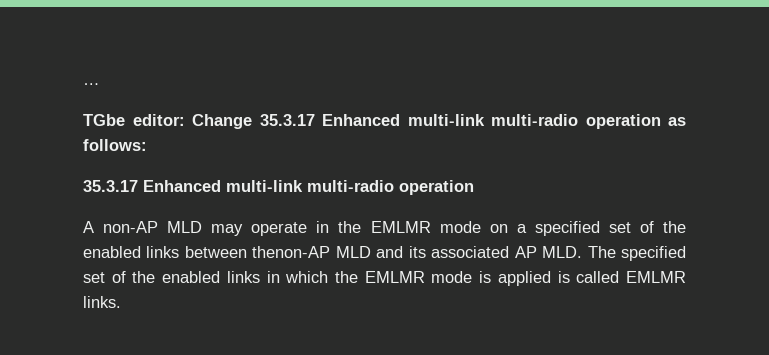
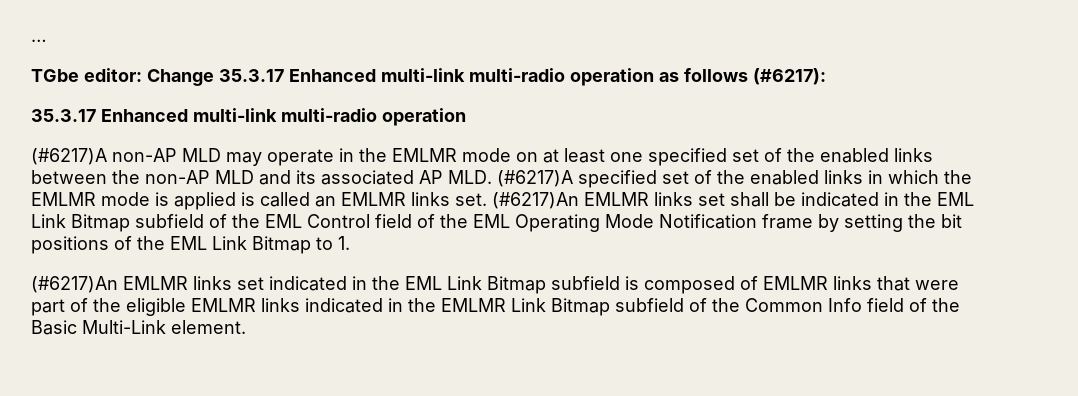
[83,139,147,151] follows: -> [684,68,826,85] follows (#6217):
[83,221,94,233] A -> [31,148,107,165] (#6217)A
[516,224,527,233] a -> [543,148,643,163] at least one
[252,246,331,258] thenon-AP -> [112,170,210,184] the non-AP
[587,246,616,258] The -> [497,170,573,187] (#6217)A
[626,271,686,283] [83,296,121,308] EMLMR links. -> [315,192,974,209] [31,214,962,232] [31,236,350,254] [31,276,959,294] [31,298,960,316] [31,320,246,335] an EMLMR links set. (#6217)An EMLMR links set shall be indicated in the EML Link Bitmap subfield of the EML Control field of the EML Operating Mode Notification frame by setting the bit positions of the EML Link Bitmap to 1. // (#6217)An EMLMR links set indicated in the EML Link Bitmap subfield is composed of EMLMR links that were part of the eligible EMLMR links indicated in the EMLMR Link Bitmap subfield of the Common Info field of the Basic Multi-Link element.

